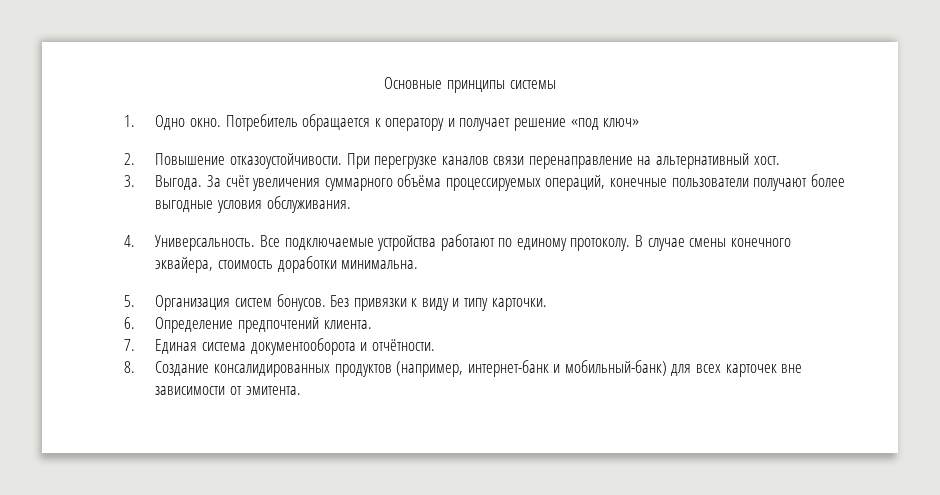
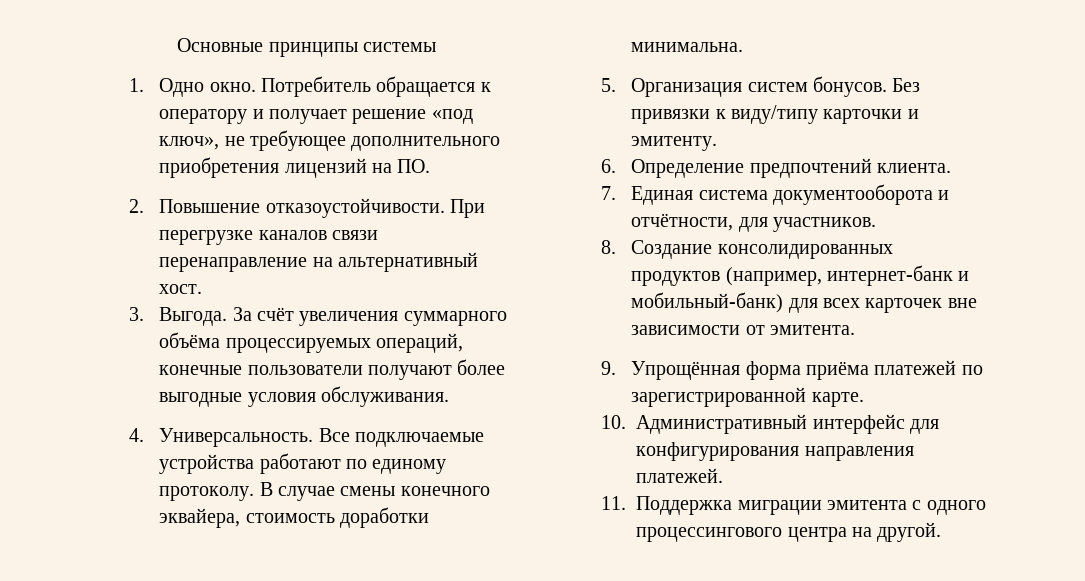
[603,118,640,127] ключ» -> [159,130,501,151] [159,157,431,178] ключ», не требующее дополнительного приобретения лицензий на ПО.
[421,298,547,311] виду и типу карточки. -> [731,105,919,124] [631,136,718,151] виду/типу карточки и эмитенту.
[371,339,435,351] отчётности. -> [631,213,877,232] отчётности, для участников.
[213,364,330,377] консалидированных -> [717,244,893,259] консолидированных
(301, 390) none -> [601,360,983,380] [631,387,864,407] [601,414,939,434] [636,442,914,461] [636,468,724,483] [601,496,986,515] [636,522,942,542] // 9. Упрощённая форма приёма платежей по зарегистрированной карте. // 10. Административный интерфейс для конфигурирования направления платежей. // 11. Поддержка миграции эмитента с одного процессингового центра на другой.

